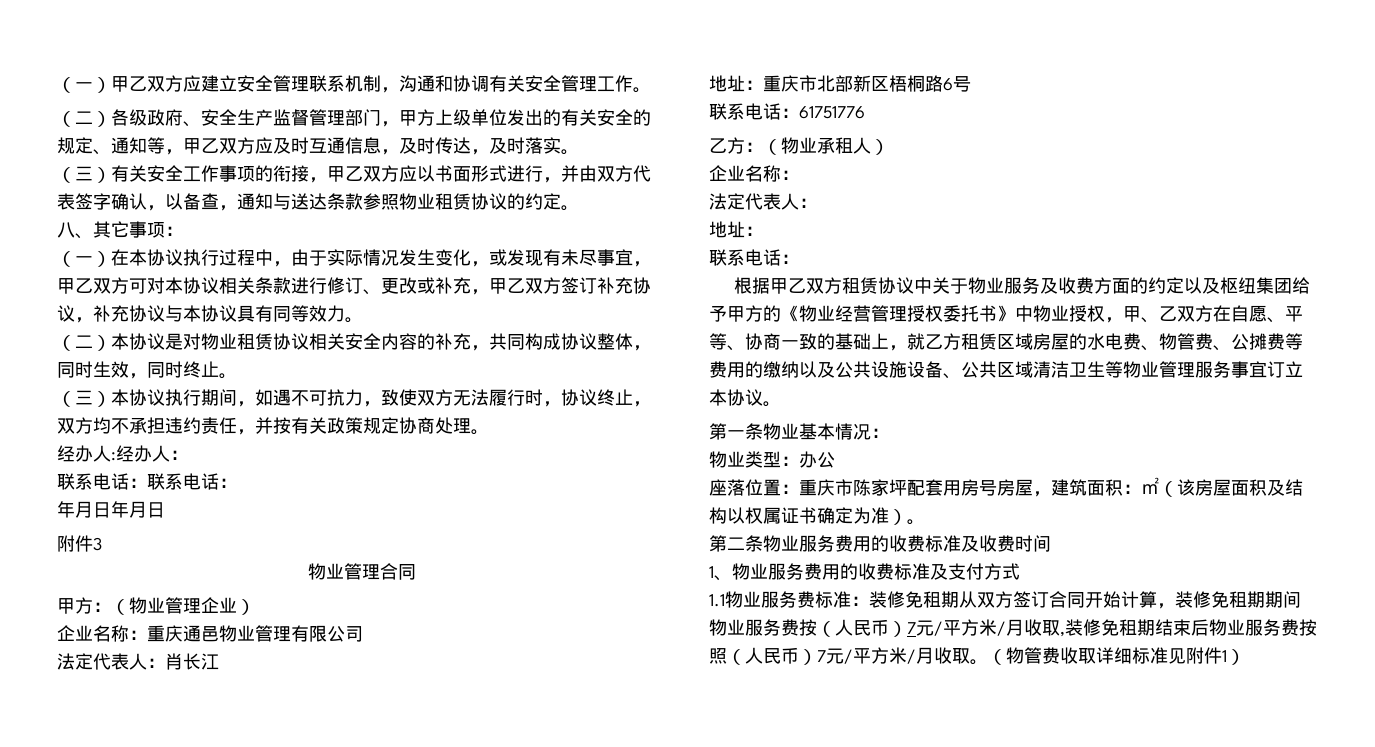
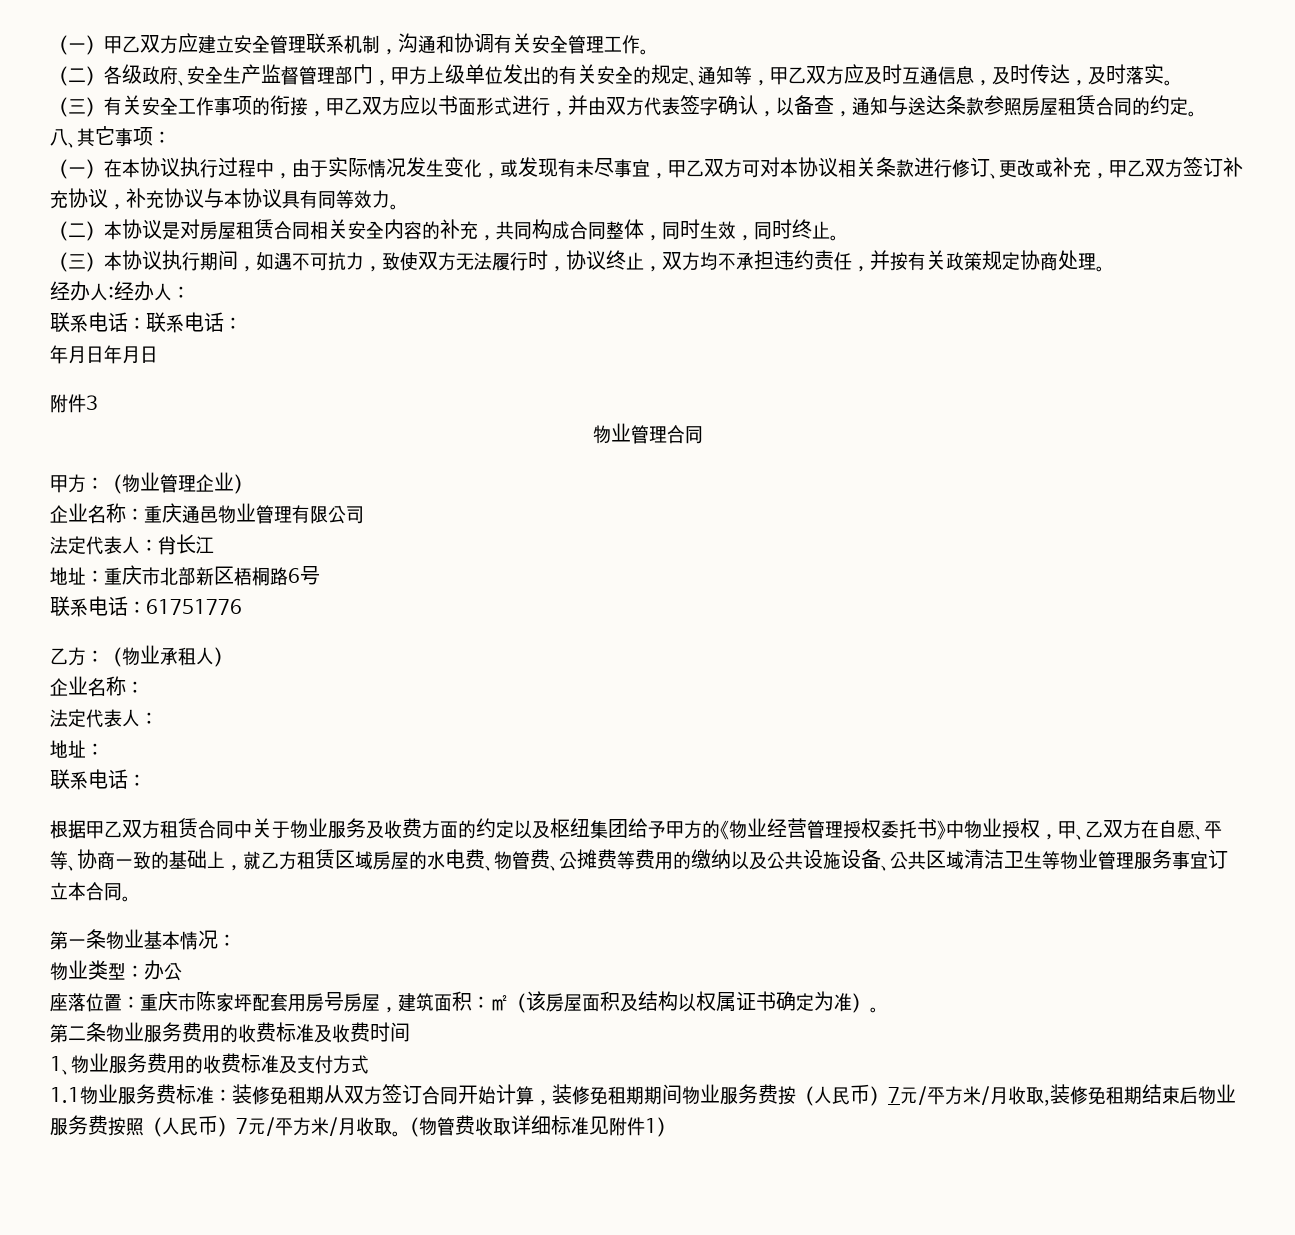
[399,193,507,210] 物业租赁协议 -> [1022,95,1132,116] 房屋租赁合同
[201,333,309,350] 物业租赁协议 -> [200,219,310,240] 房屋租赁合同
[561,333,597,350] 协议 -> [570,221,606,240] 合同
[877,277,914,294] 协议 -> [198,820,234,839] 合同
[727,389,763,406] 协议 -> [86,882,122,901] 合同

